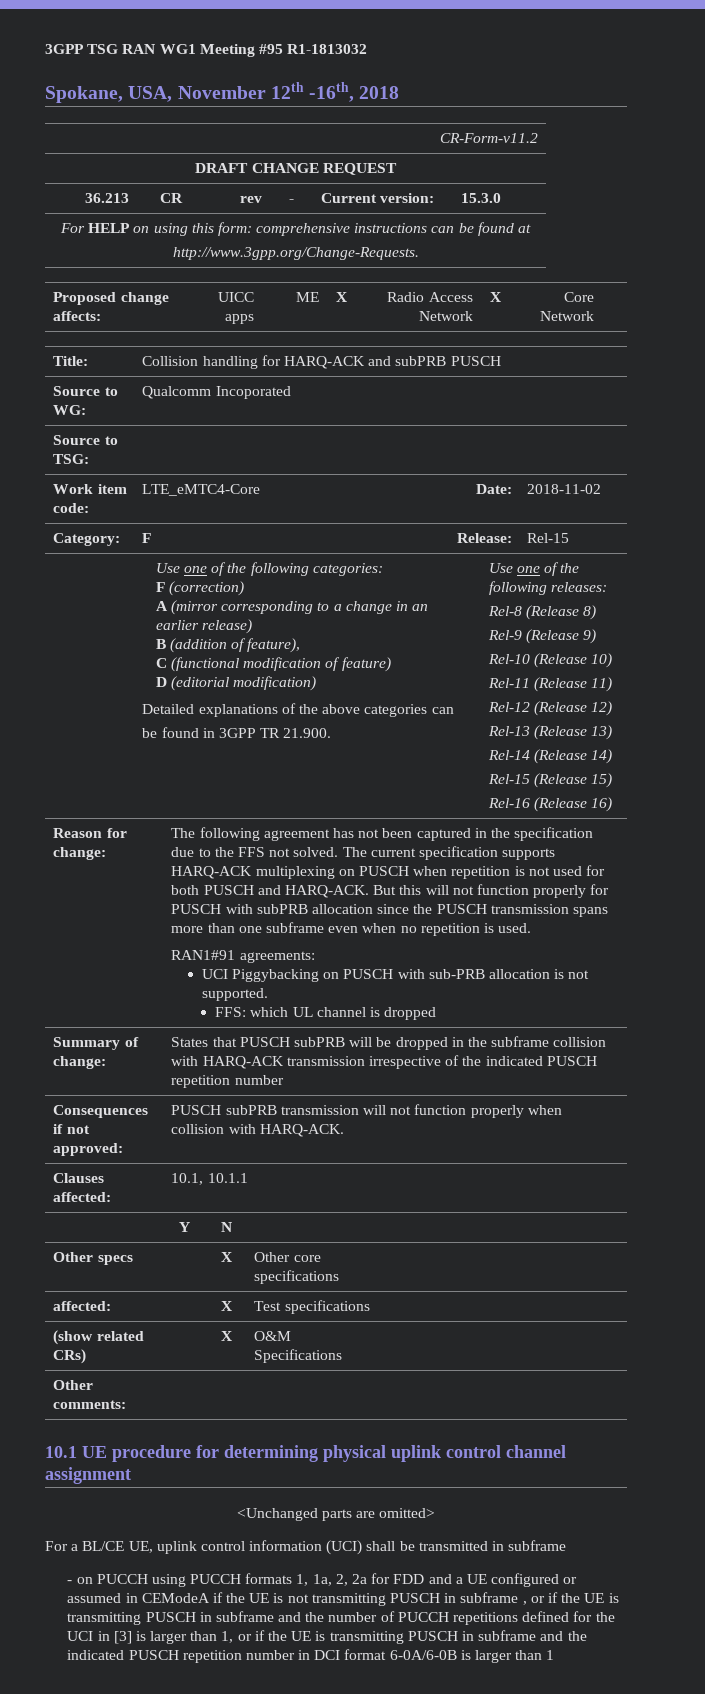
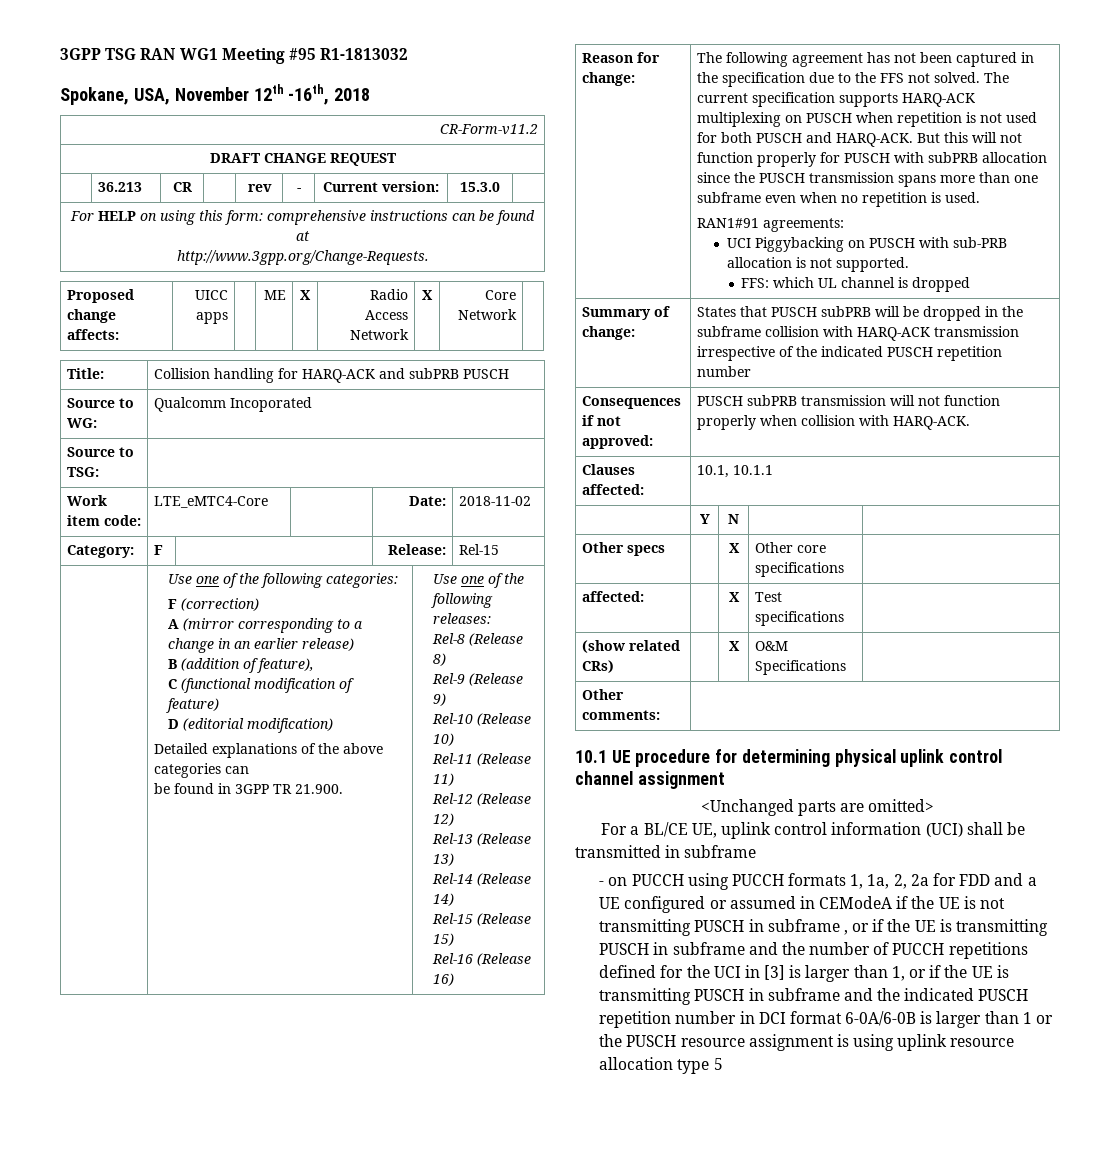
(555, 1655) none -> [1036,1015,1054,1024] [599,1034,1015,1051] [599,1057,723,1074] or the PUSCH resource assignment is using uplink resource allocation type 5

